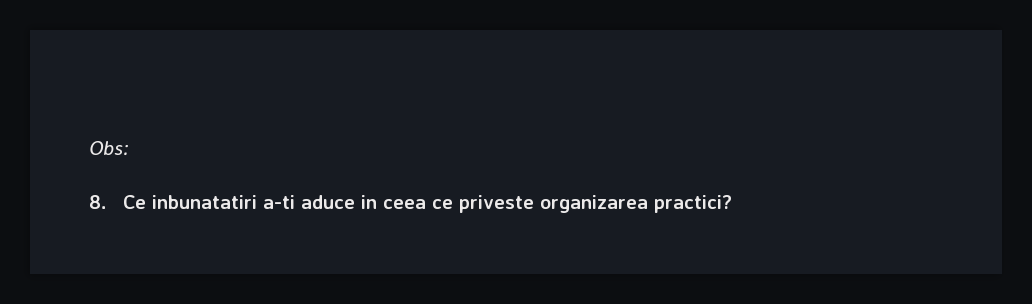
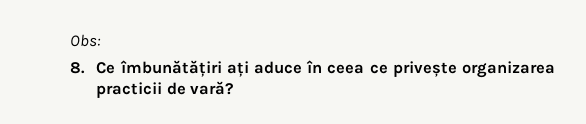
[151,195,732,213] inbunatatiri a-ti aduce in ceea ce priveste organizarea practici? -> [119,60,555,78] [96,81,235,98] îmbunătățiri ați aduce în ceea ce privește organizarea practicii de vară?

